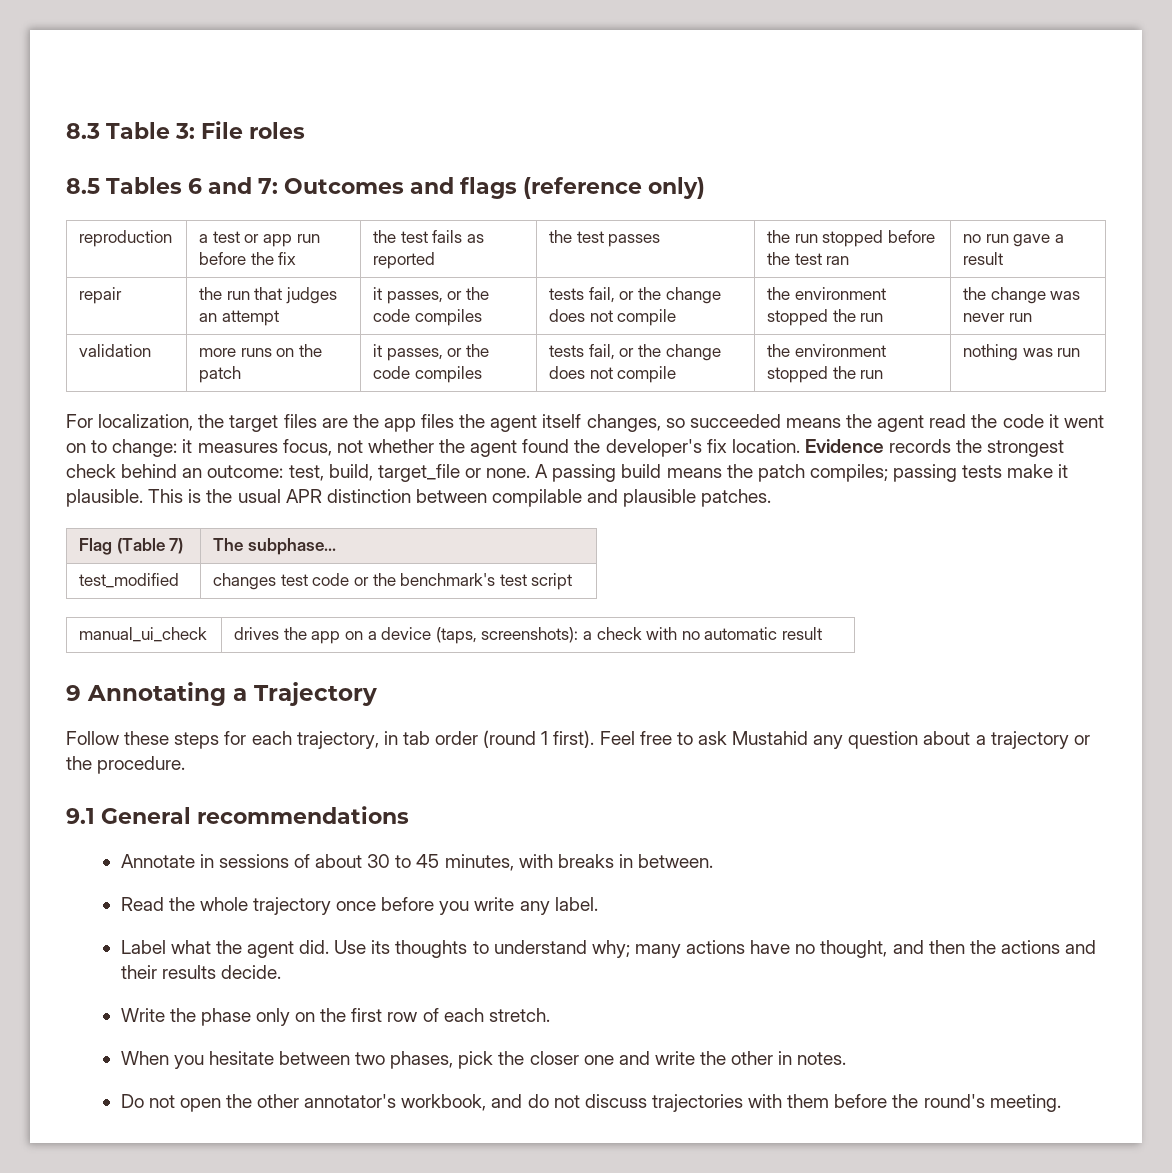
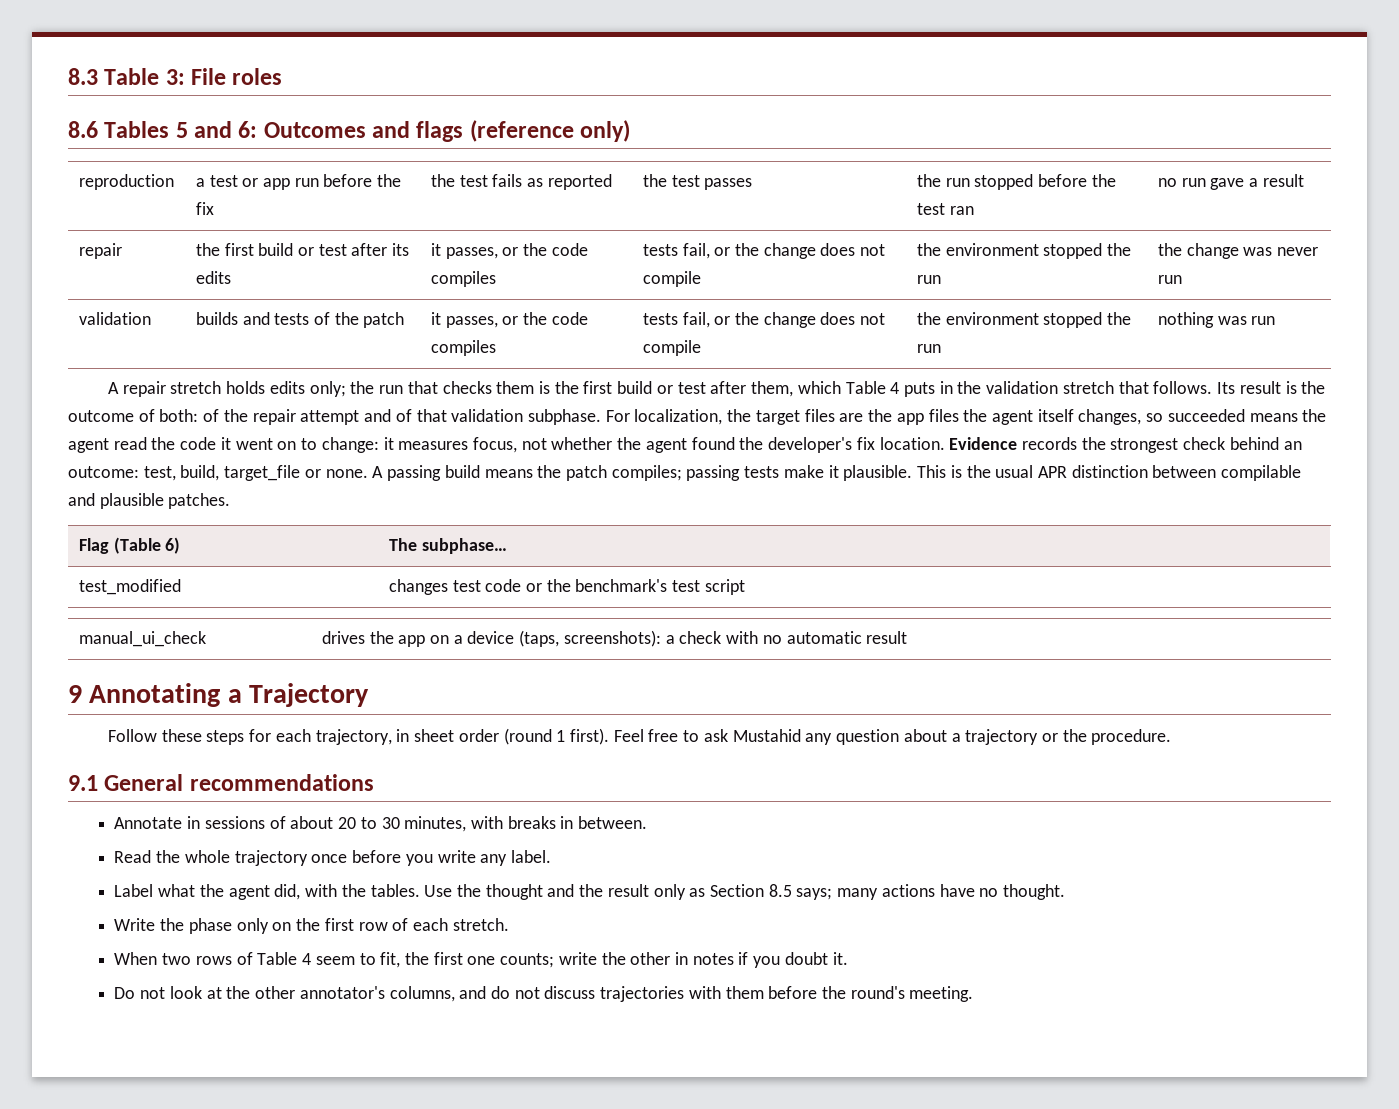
[66,177,278,194] 8.5 Tables 6 and 7: -> [68,121,258,138] 8.6 Tables 5 and 6:
[226,287,337,304] [199,310,279,326] run that judges an attempt -> [224,243,410,256] [195,271,231,284] first build or test after its edits
[199,348,295,357] more runs on -> [195,312,331,325] builds and tests of
(1081, 352) none -> [108,381,1326,397] [68,409,601,425] A repair stretch holds edits only; the run that checks them is the first build or test after them, which Table 4 puts in the validation stretch that follows. Its result is the outcome of both: of the repair attempt and of that validation subphase.
[169,538,184,554] 7) -> [165,537,181,554] 6)
[402,731,430,745] tab -> [414,729,455,742] sheet
[367,854,440,868] 30 to 45 -> [338,817,400,829] 20 to 30
[299,940,1097,958] [120,965,281,979] did. Use its thoughts to understand why; many actions have no thought, and then the actions and their results decide. -> [274,884,1066,900] did, with the tables. Use the thought and the result only as Section 8.5 says; many actions have no thought.
[173,1051,847,1069] you hesitate between two phases, pick the closer one and write the other in notes. -> [162,952,848,968] two rows of Table 4 seem to fit, the first one counts; write the other in notes if you doubt it.
[179,1098,221,1112] open -> [169,986,222,999] look at
[401,1094,487,1111] workbook, -> [389,986,455,1002] columns,

